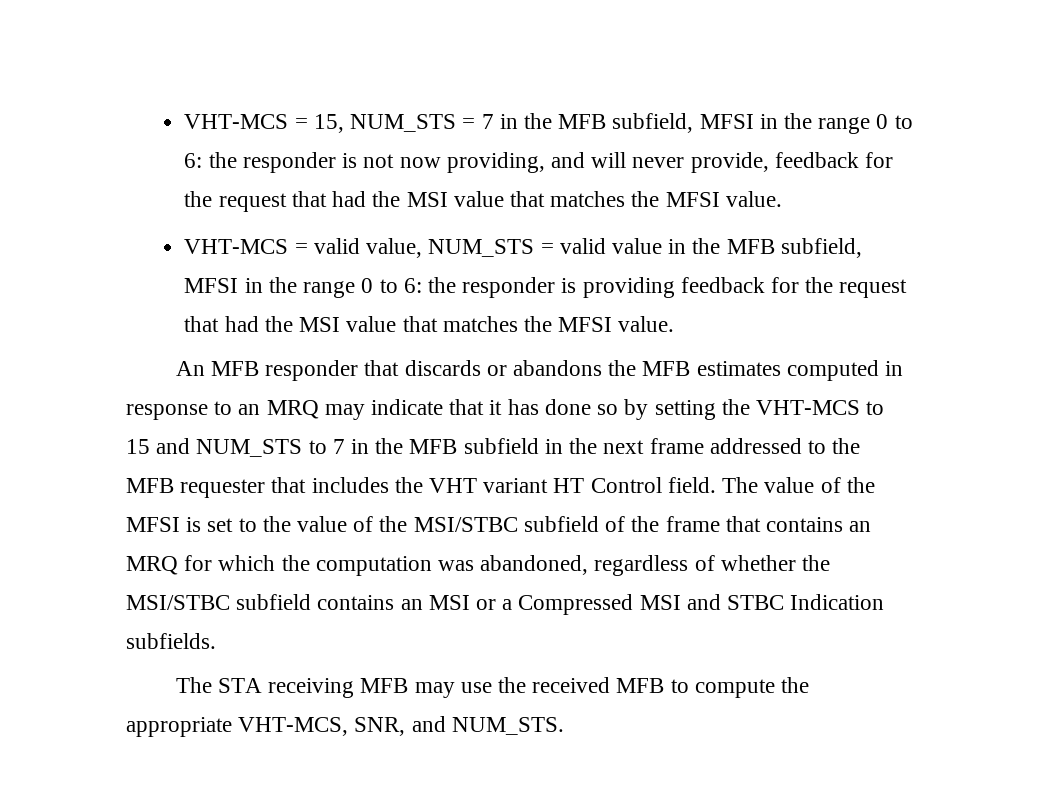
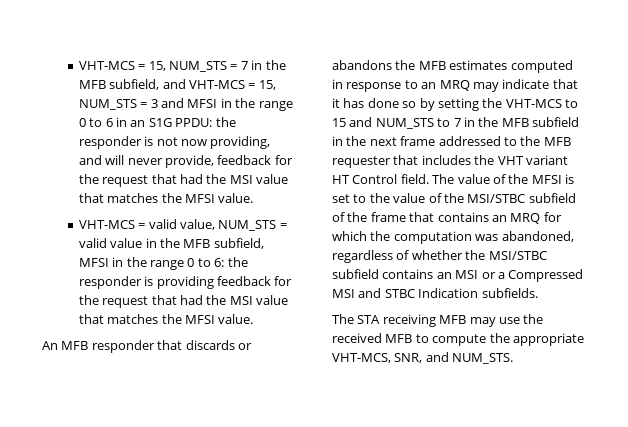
[699,113,913,134] [184,153,203,168] MFSI in the range 0 to 6: -> [162,79,276,90] [78,98,293,111] [78,117,213,127] and VHT-MCS = 15, NUM_STS = 3 and MFSI in the range 0 to 6 in an S1G PPDU:

